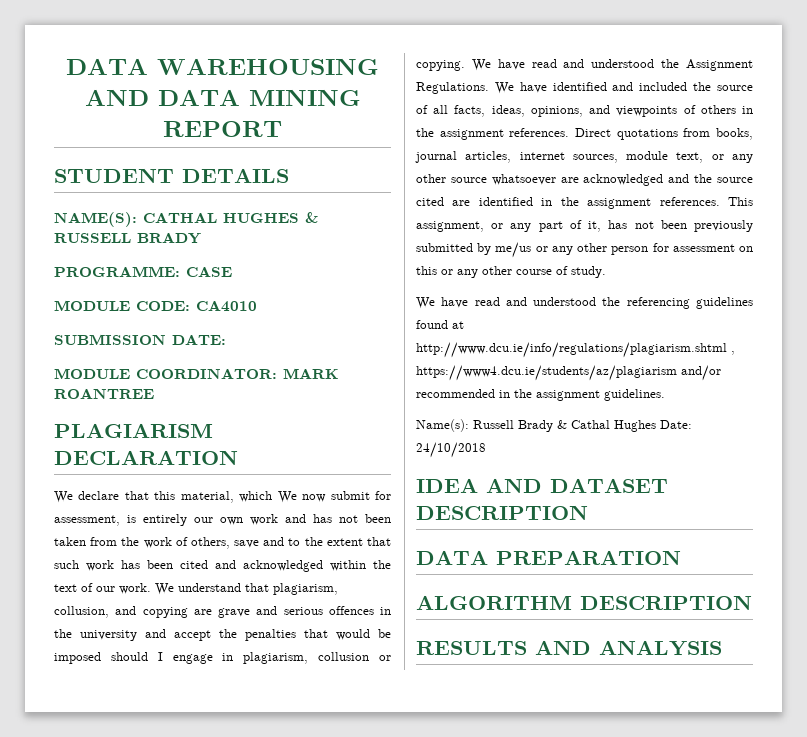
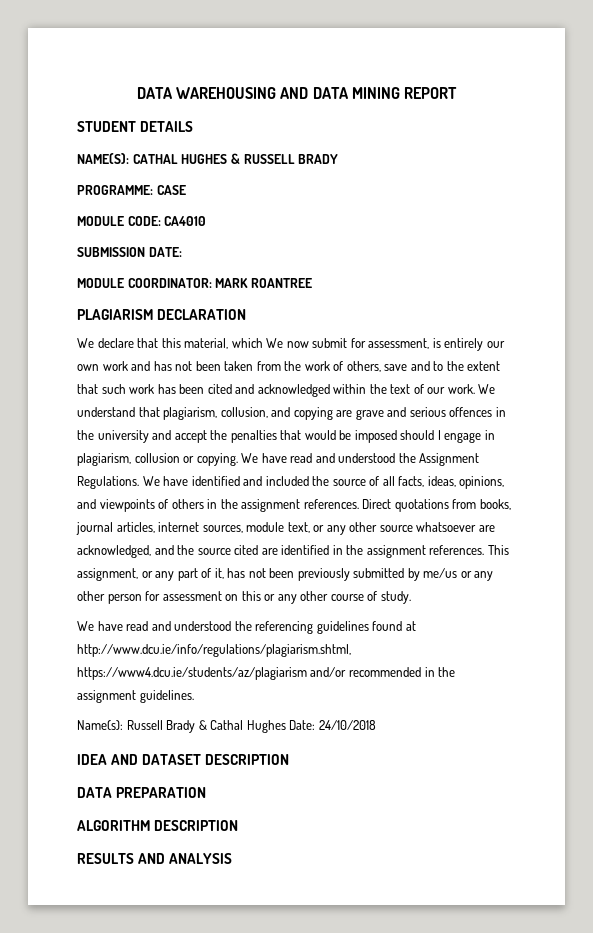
[583,174,664,186] acknowledged -> [77,545,151,558] acknowledged,
[416,342,735,358] http://www.dcu.ie/info/regulations/plagiarism.shtml , -> [77,644,351,657] http://www.dcu.ie/info/regulations/plagiarism.shtml,

